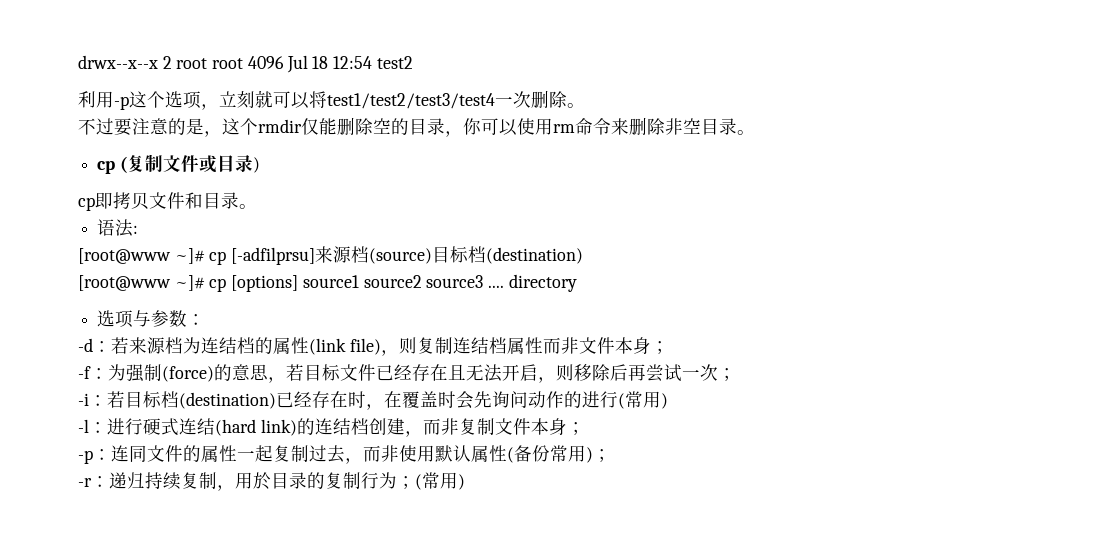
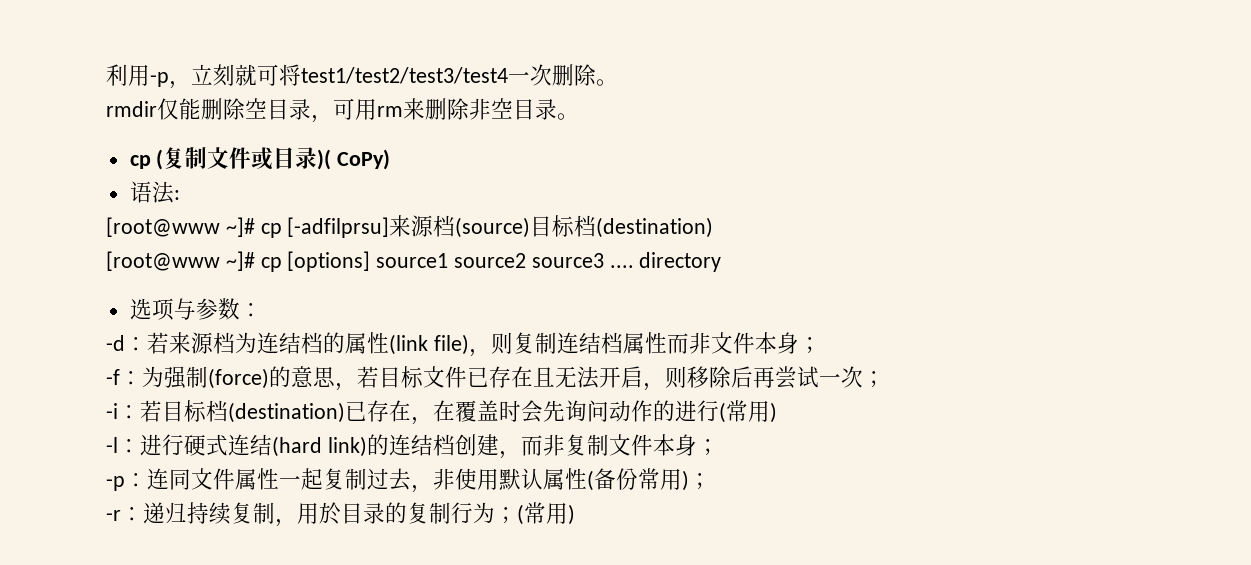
[78,55,413,73] [78,91,201,110] drwx--x--x 2 root root 4096 Jul 18 12:54 test2 // 利用-p这个选项 -> [106,64,169,87] 利用-p
[291,92,309,109] 以 -> (279, 75) none
[78,117,611,137] 不过要注意的是，这个rmdir仅能删除空的目录，你可以使用rm命令 -> [106,98,403,123] rmdir仅能删除空目录，可用rm
[252,157,260,173] [78,192,257,211] ) // cp即拷贝文件和目录。 -> [317,149,391,170] )( CoPy)
[394,364,412,380] 经 -> (489, 377) none
[294,391,366,408] 经存在时 -> [367,400,411,422] 存在
[183,445,201,462] 的 -> (235, 479) none
[363,445,381,462] 而 -> (433, 489) none

